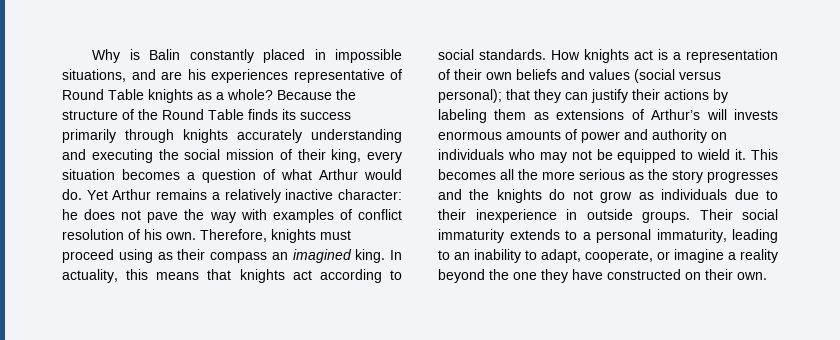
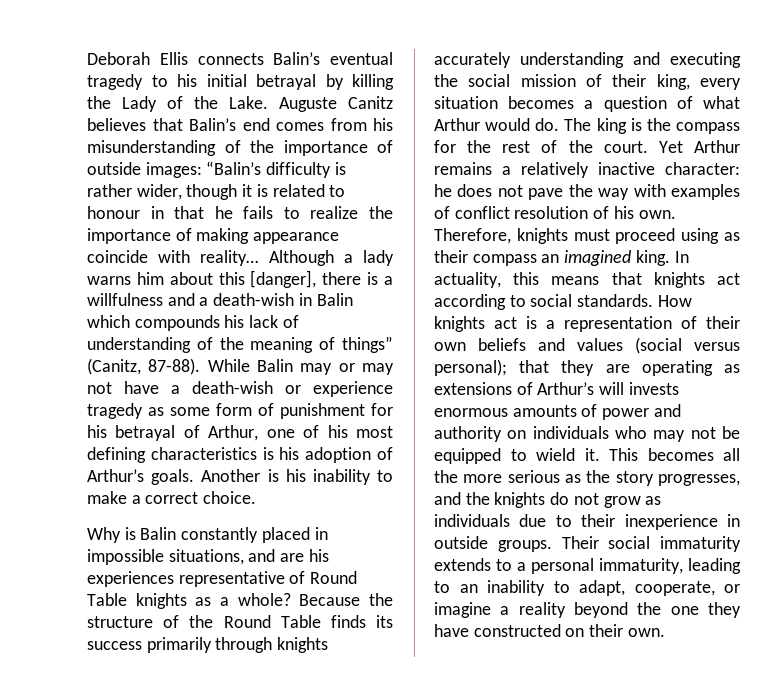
(92, 56) none -> [87,52,393,65] [87,74,394,90] [87,96,393,112] [87,118,393,131] [87,140,393,156] [87,161,346,178] [87,184,346,200] [87,206,393,219] [87,228,340,244] [87,250,394,266] [87,270,393,288] [87,293,353,306] [87,315,299,331] [87,336,393,353] [87,358,394,375] [87,381,393,397] [87,403,393,419] [87,425,394,441] [87,447,394,463] [87,469,393,485] [87,491,257,504] Deborah Ellis connects Balin’s eventual tragedy to his initial betrayal by killing the Lady of the Lake. Auguste Canitz believes that Balin’s end comes from his misunderstanding of the importance of outside images: “Balin’s difficulty is rather wider, though it is related to honour in that he fails to realize the importance of making appearance coincide with reality… Although a lady warns him about this [danger], there is a willfulness and a death-wish in Balin which compounds his lack of understanding of the meaning of things” (Canitz, 87-88). While Balin may or may not have a death-wish or experience tragedy as some form of punishment for his betrayal of Arthur, one of his most defining characteristics is his adoption of Arthur’s goals. Another is his inability to make a correct choice. //
(82, 194) none -> [564,118,740,134] [434,140,648,153] The king is the compass for the rest of the court.
[565,89,728,103] [438,109,527,123] can justify their actions by labeling them -> [605,360,713,376] are operating
[707,171,778,183] progresses -> [658,474,740,486] progresses,

